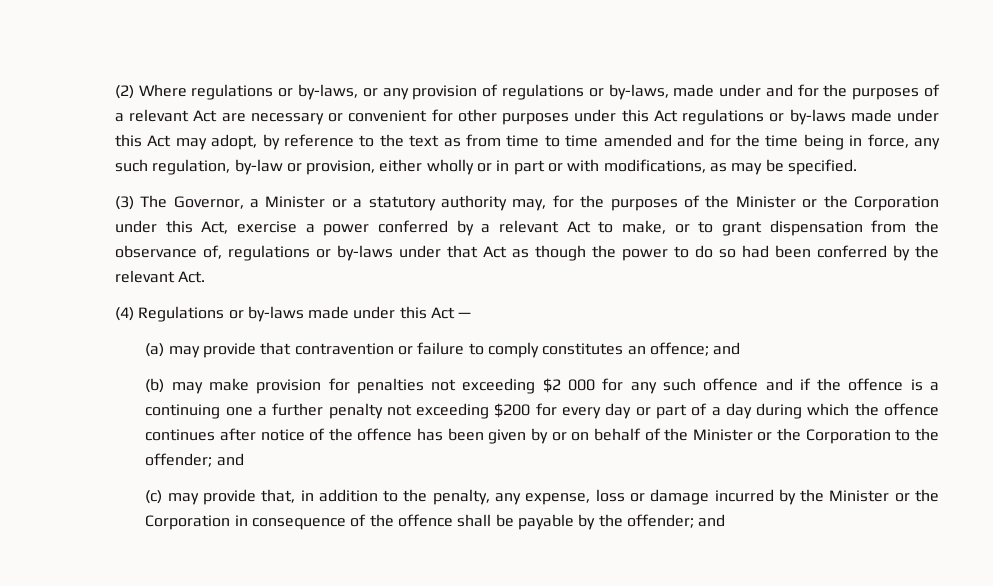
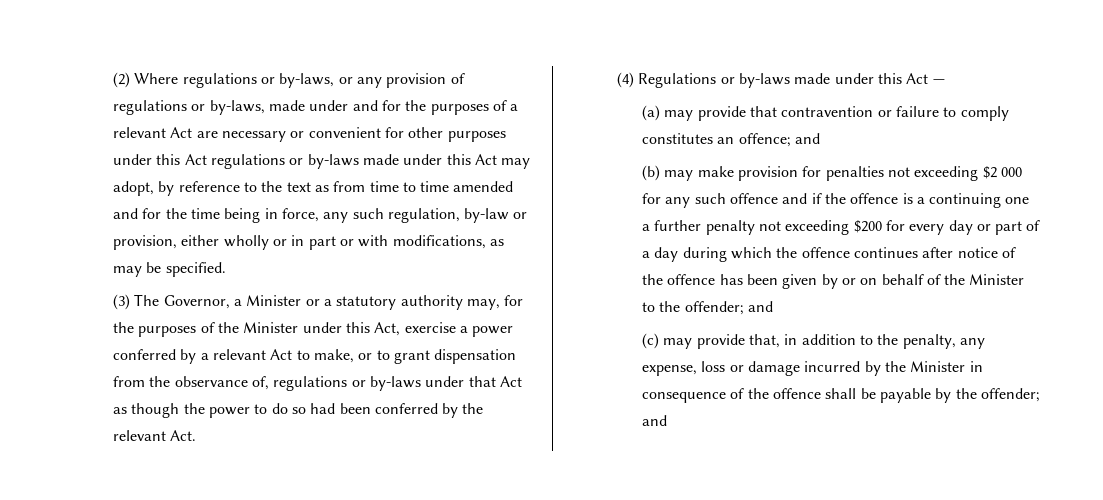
[802,195,939,211] or the Corporation -> (299, 327) none
[757,428,891,444] or the Corporation -> (1025, 279) none
[894,489,940,502] [145,515,231,530] or the Corporation -> (966, 366) none

